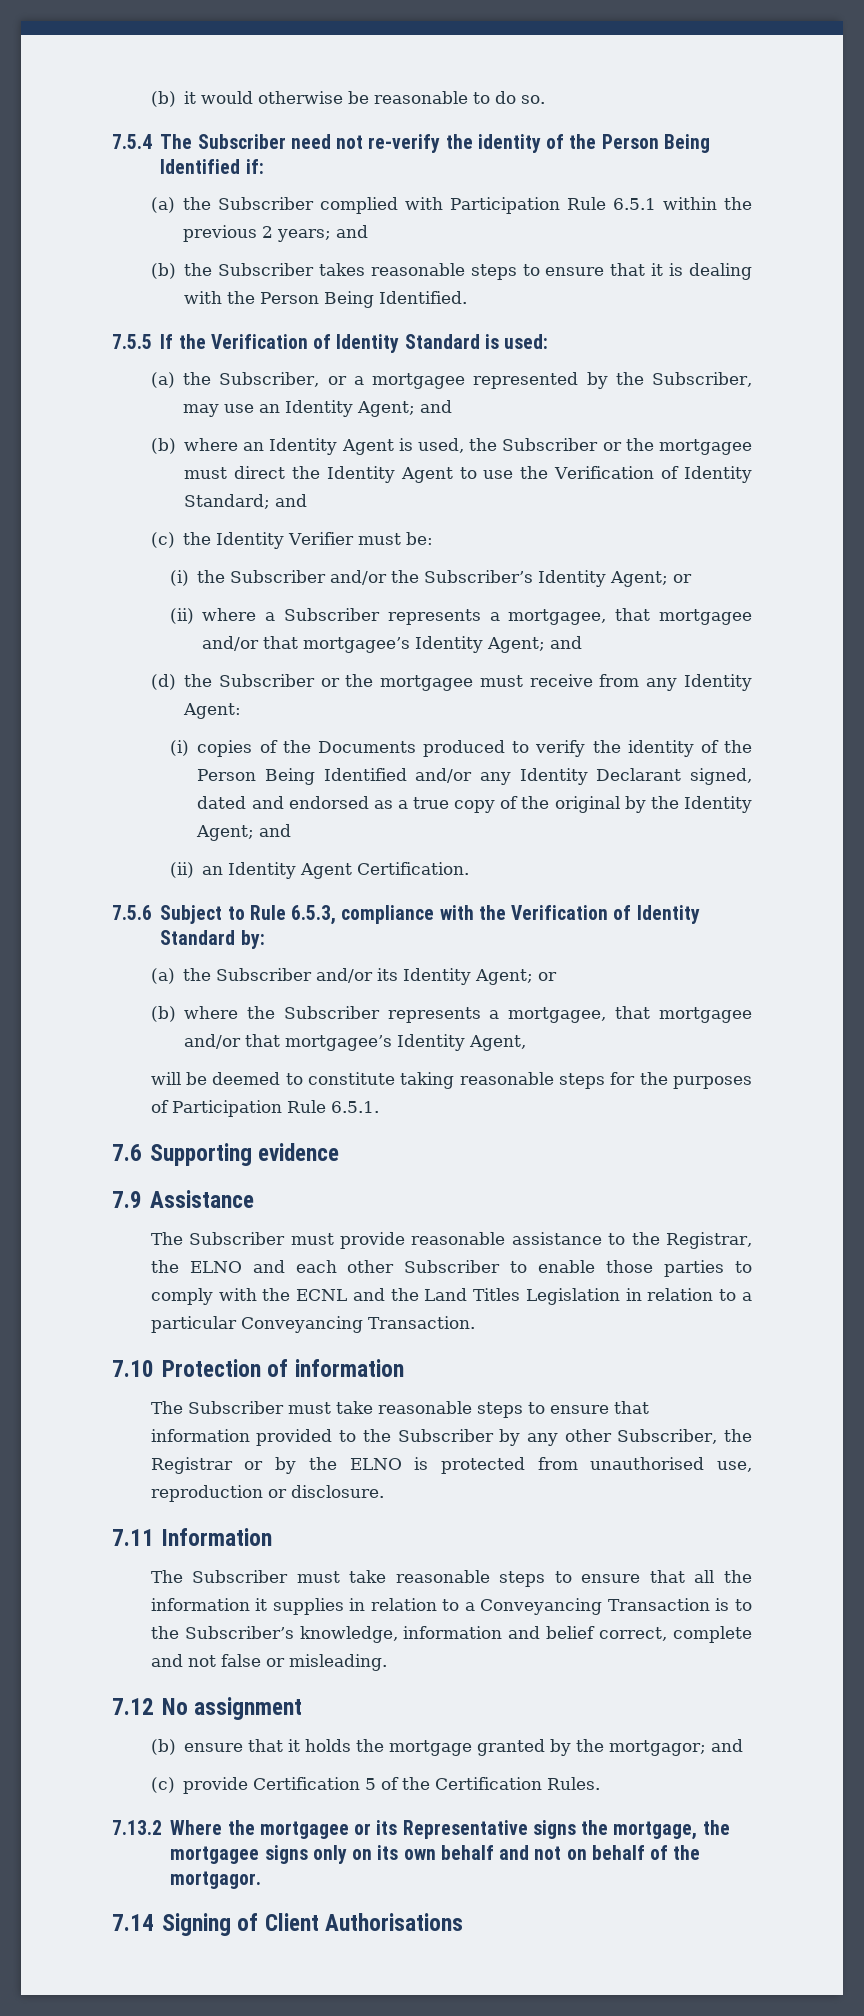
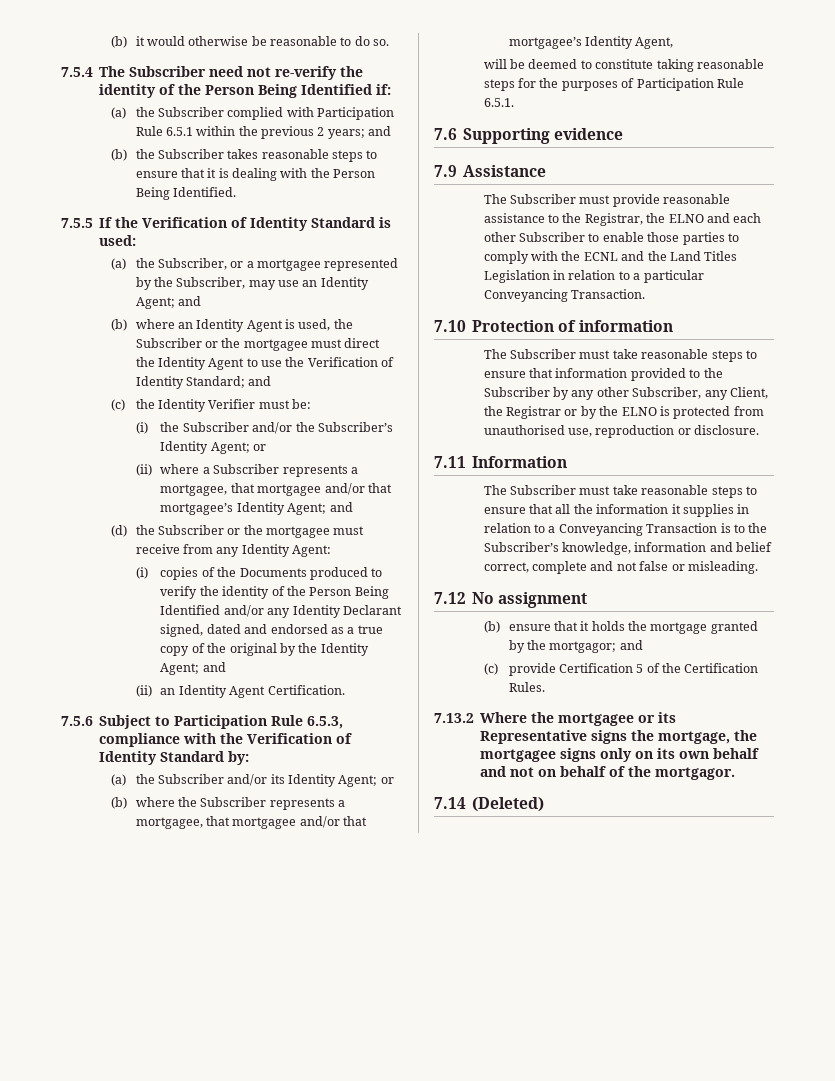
(245, 913) none -> [174,715,268,729] Participation
(718, 1436) none -> [704,387,768,400] any Client,
[162,1913,463,1936] Signing of Client Authorisations -> [472,797,545,812] (Deleted)

